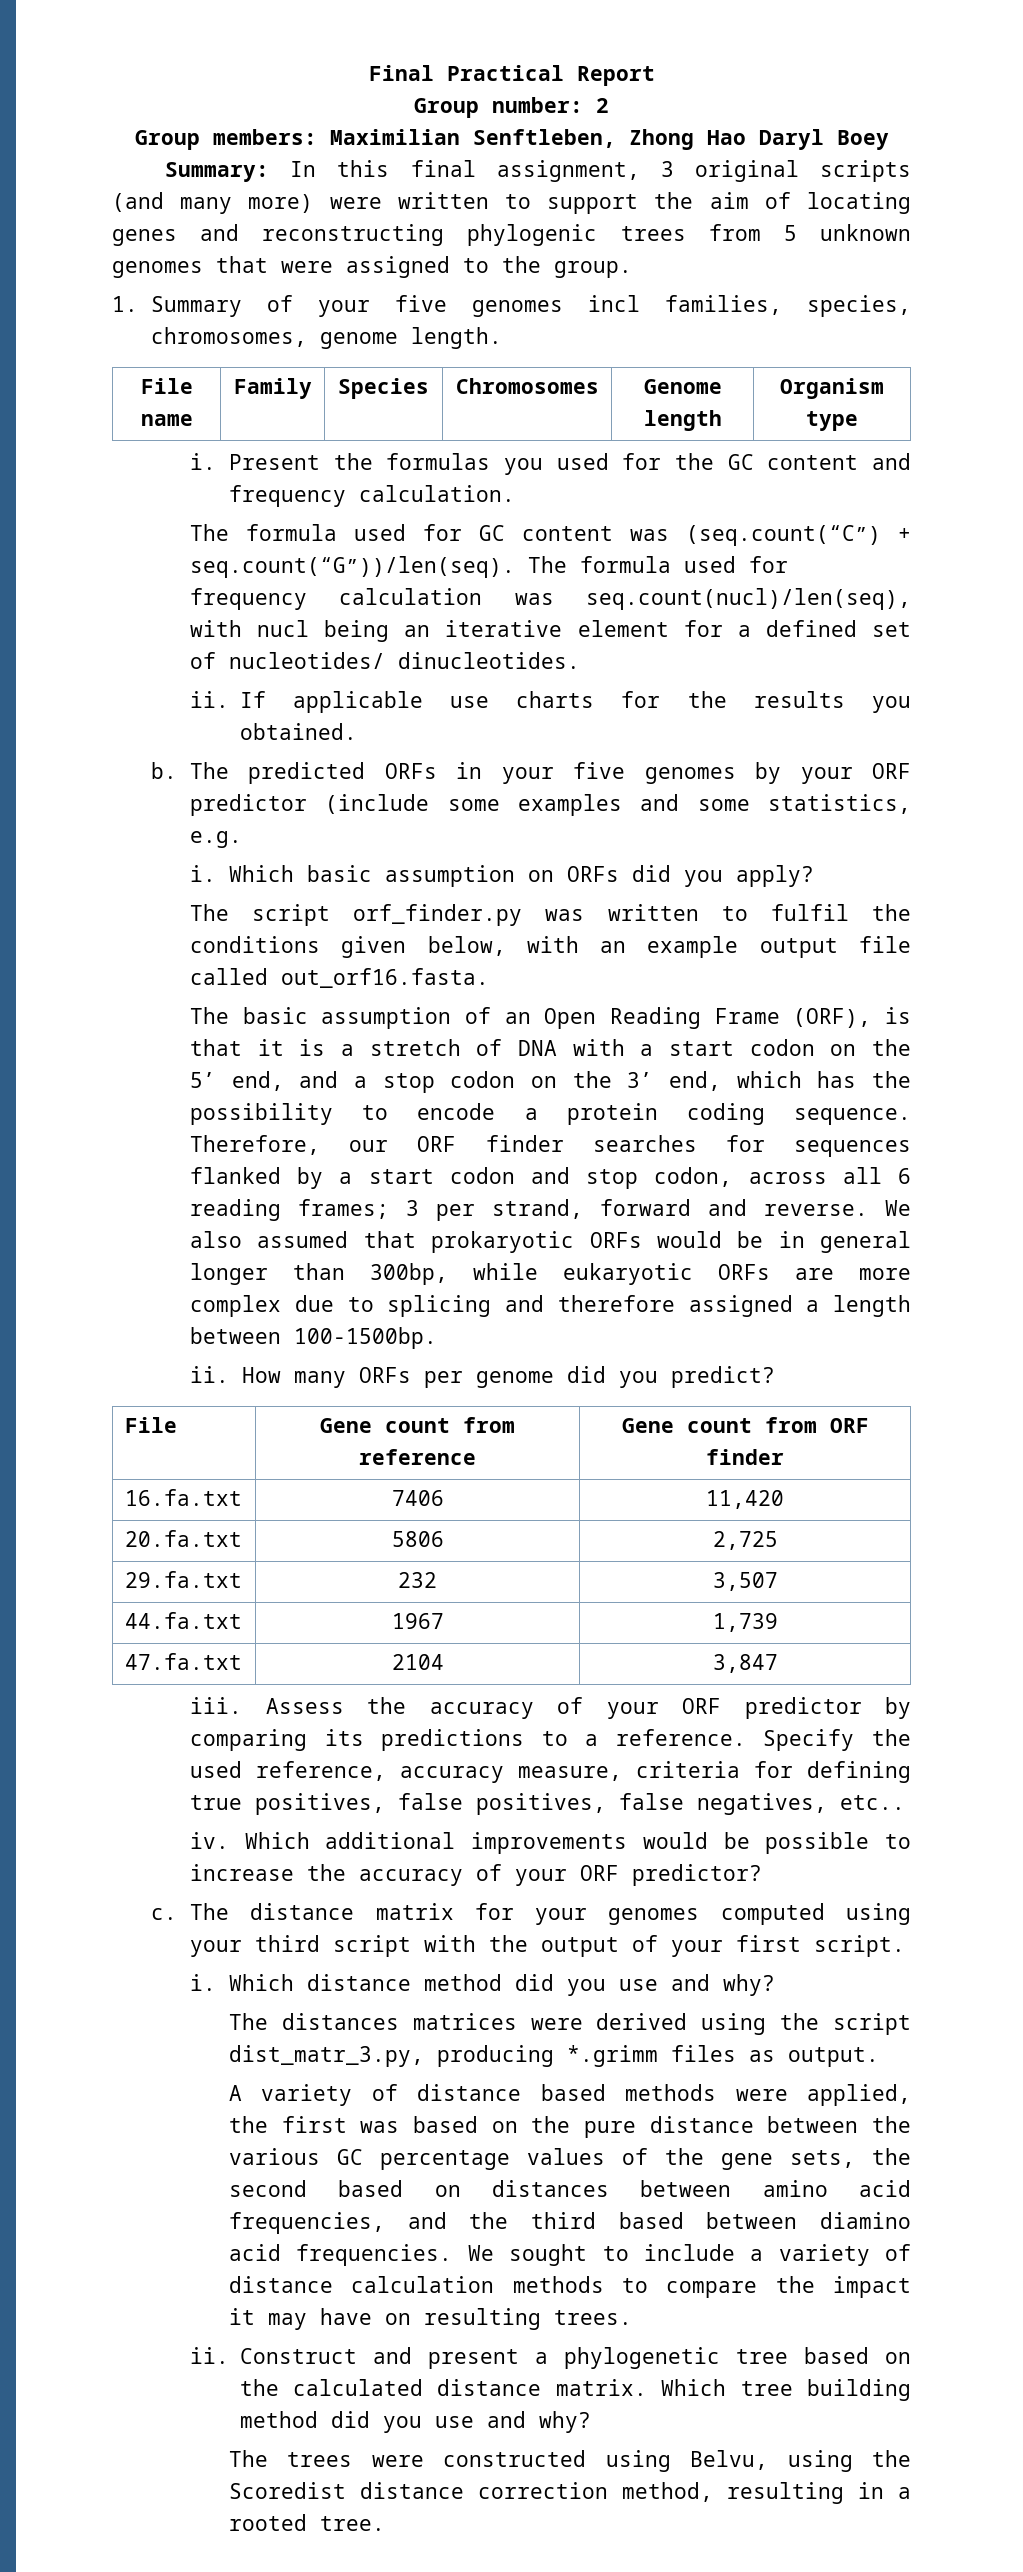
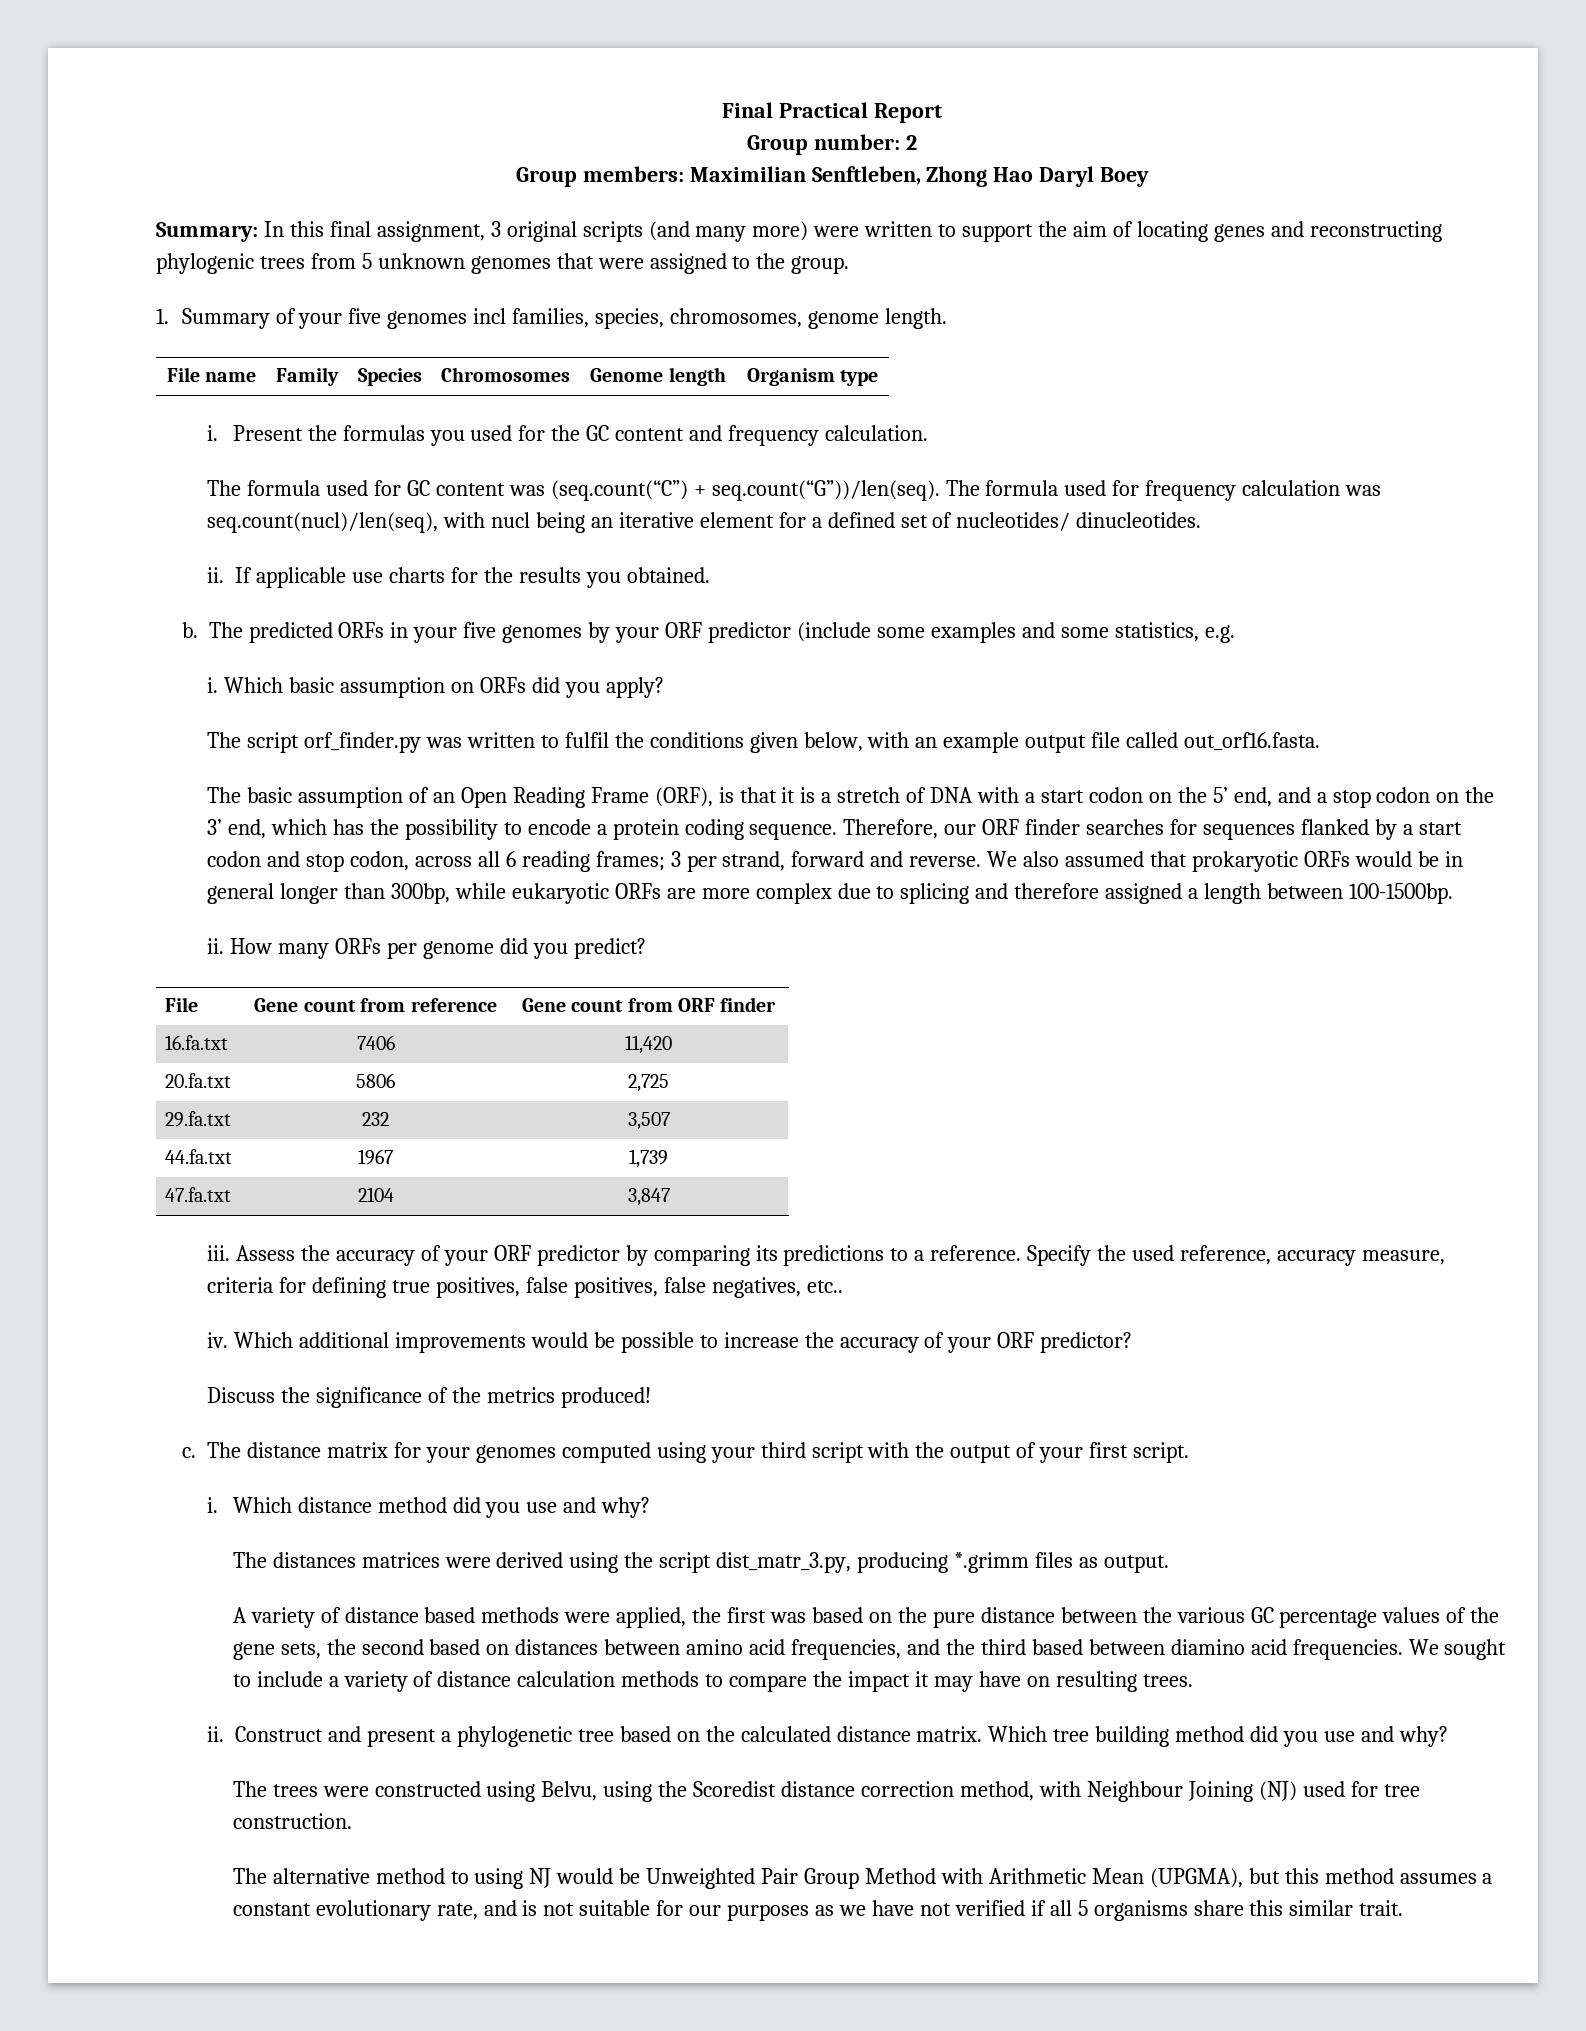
(763, 1875) none -> [207,1387,651,1408] // Discuss the significance of the metrics produced!
[727,2482,911,2504] [229,2514,386,2531] resulting in a rooted tree. -> [1038,1781,1420,1802] [232,1813,352,1829] [232,1868,1493,1889] [232,1900,1404,1921] with Neighbour Joining (NJ) used for tree construction. // The alternative method to using NJ would be Unweighted Pair Group Method with Arithmetic Mean (UPGMA), but this method assumes a constant evolutionary rate, and is not suitable for our purposes as we have not verified if all 5 organisms share this similar trait.

